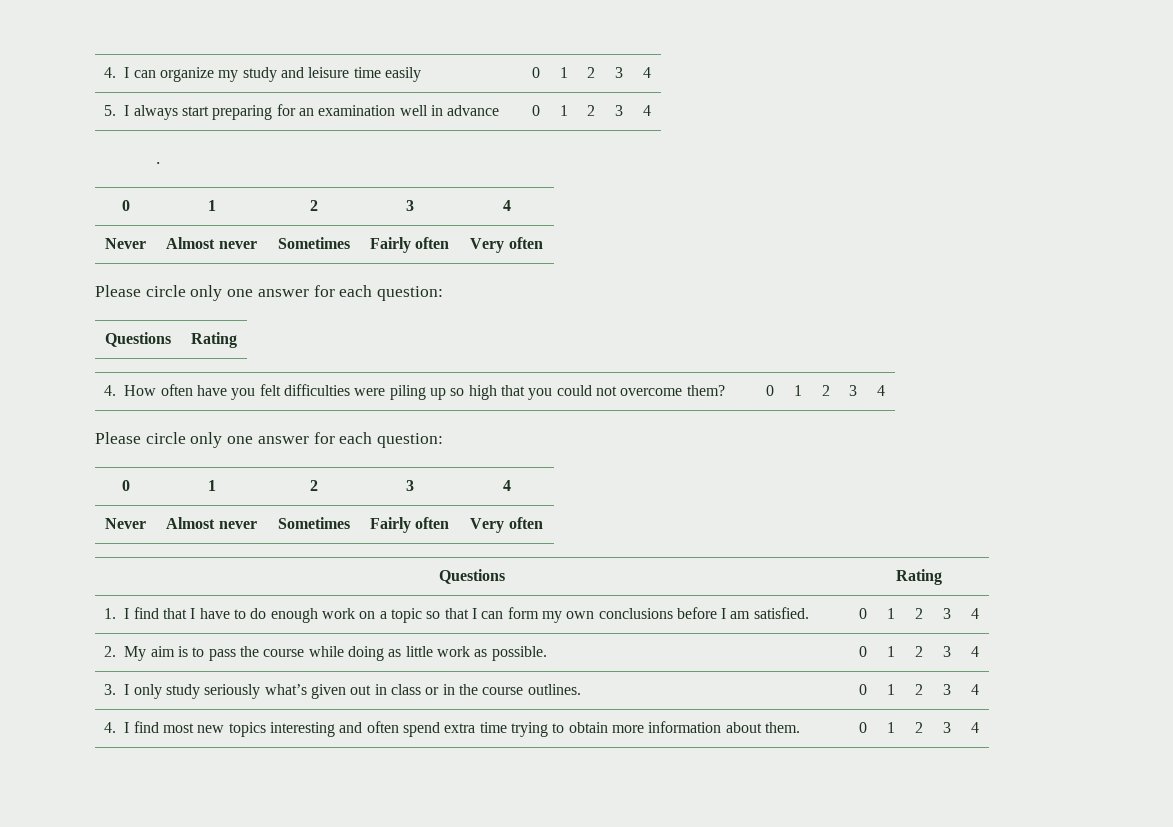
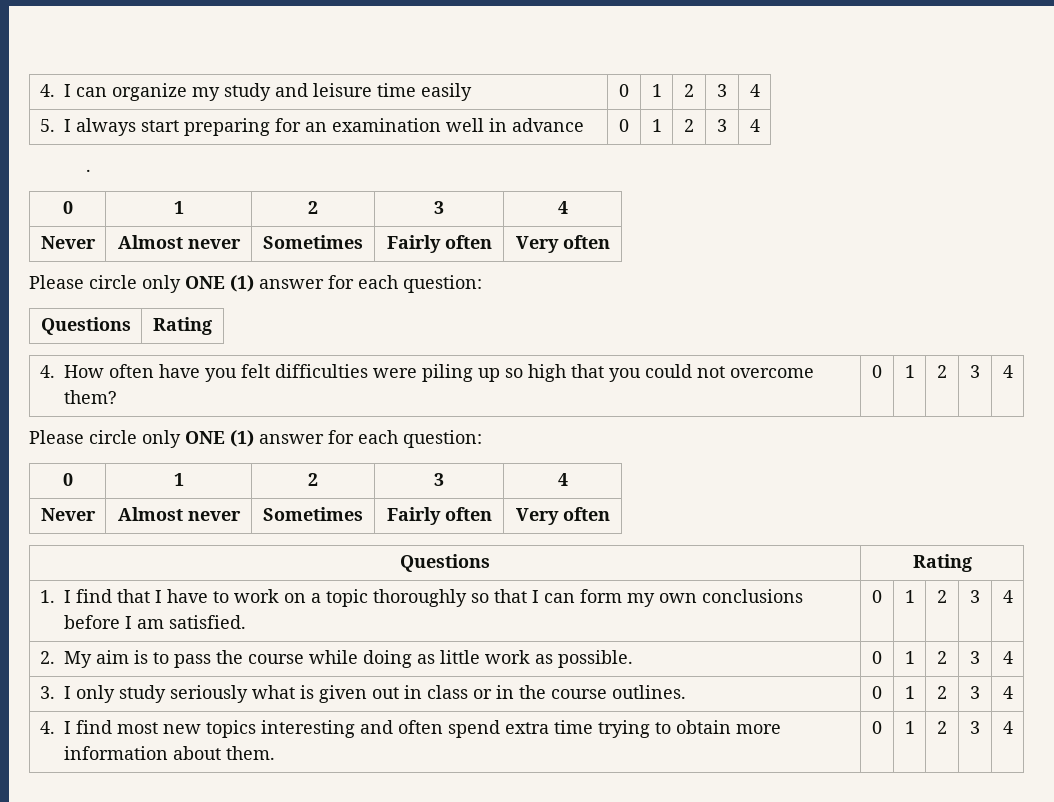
[227,289,254,297] one -> [185,275,254,292] ONE (1)
[227,436,254,444] one -> [185,430,254,447] ONE (1)
[250,608,318,623] do enough -> (229, 597) none
(422, 615) none -> [372,589,467,607] thoroughly
[264,684,307,695] what’s -> [251,685,314,699] what is

